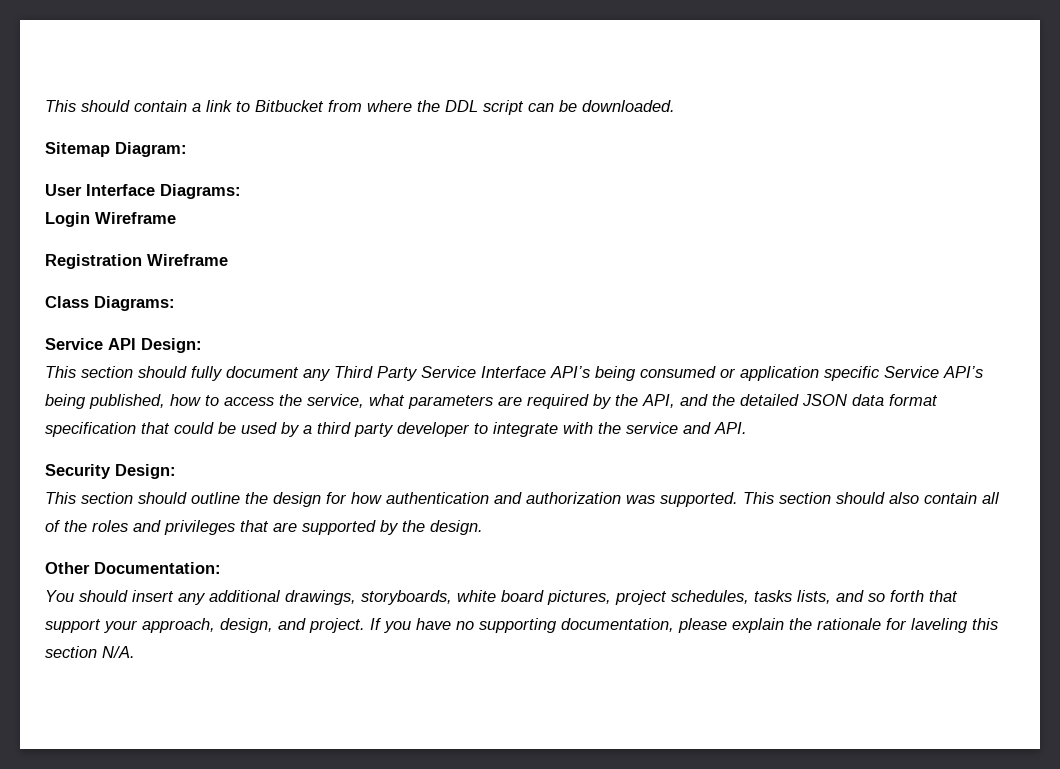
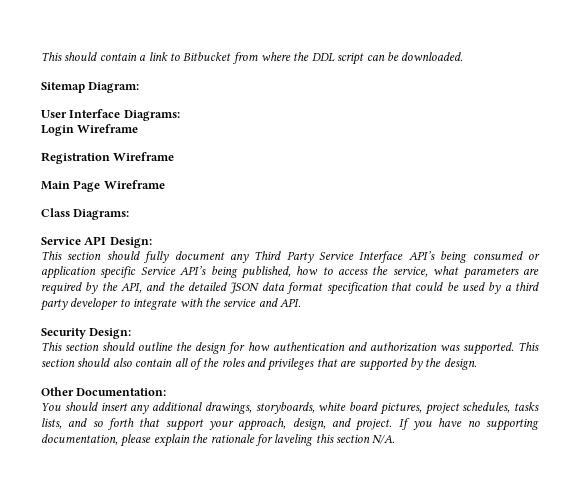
(228, 260) none -> [41,180,165,192] // Main Page Wireframe

